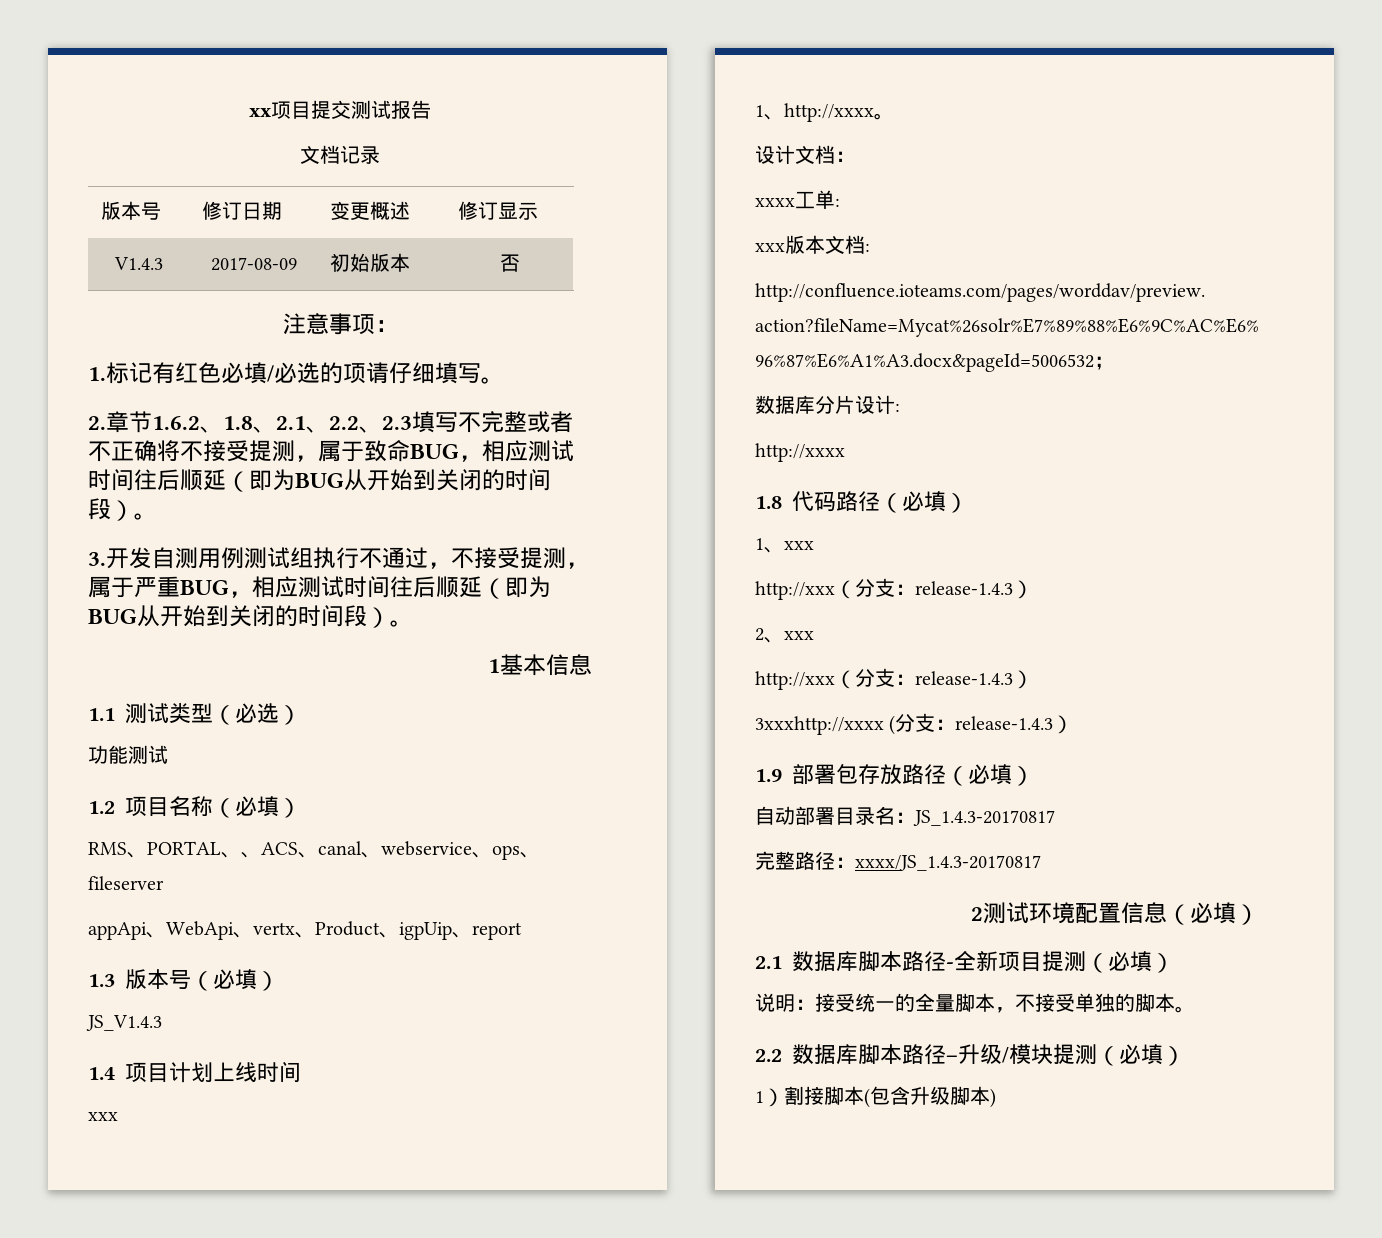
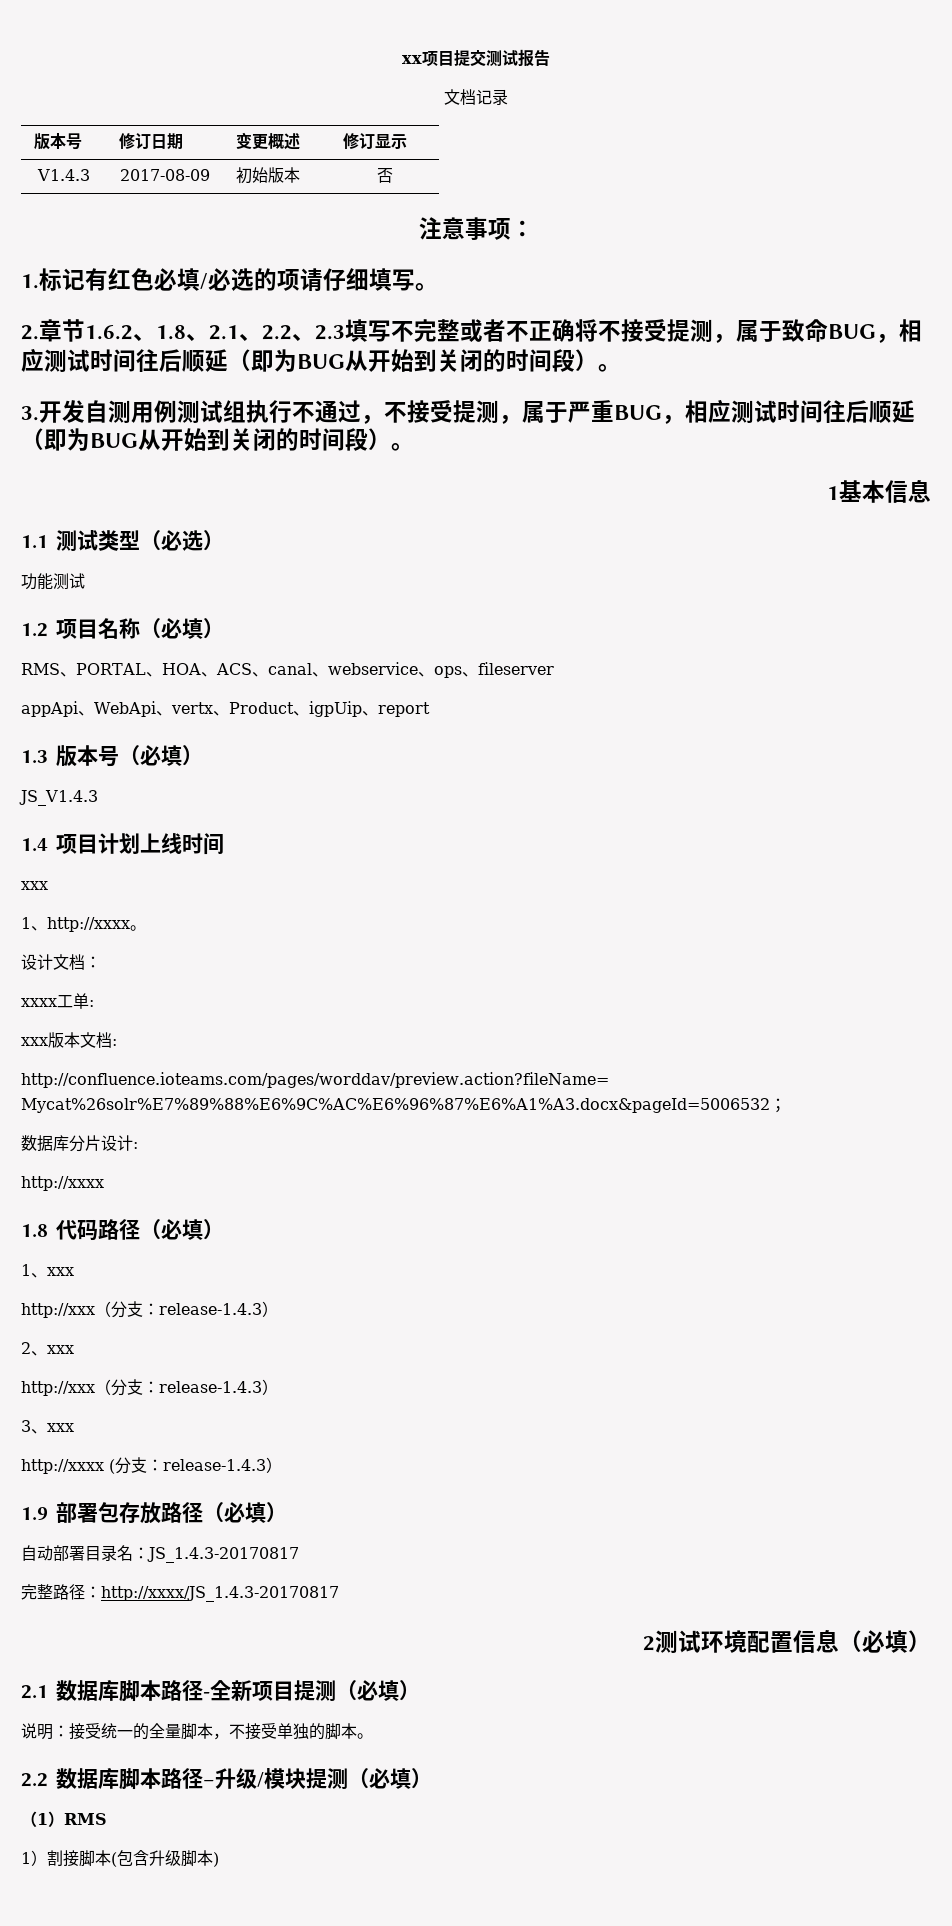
(241, 855) none -> [161,663,201,675] HOA
[755,716,884,735] 3xxxhttp://xxxx -> [21,1420,74,1434] [21,1459,104,1474] 3、xxx // http://xxxx
[855,855,1041,871] xxxx/JS_1.4.3-20170817 -> [101,1586,339,1602] http://xxxx/JS_1.4.3-20170817
(1185, 1056) none -> [21,1811,107,1827] // （1）RMS

